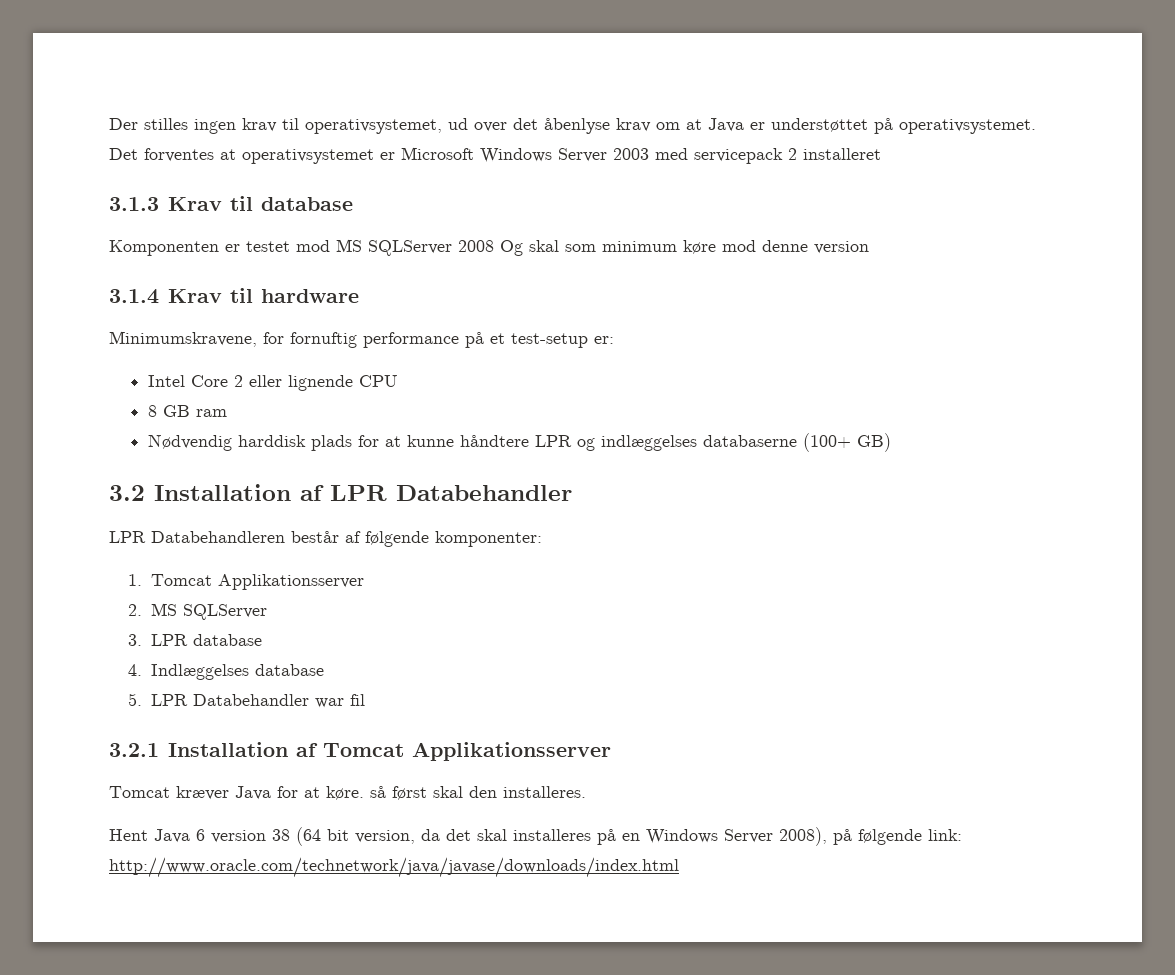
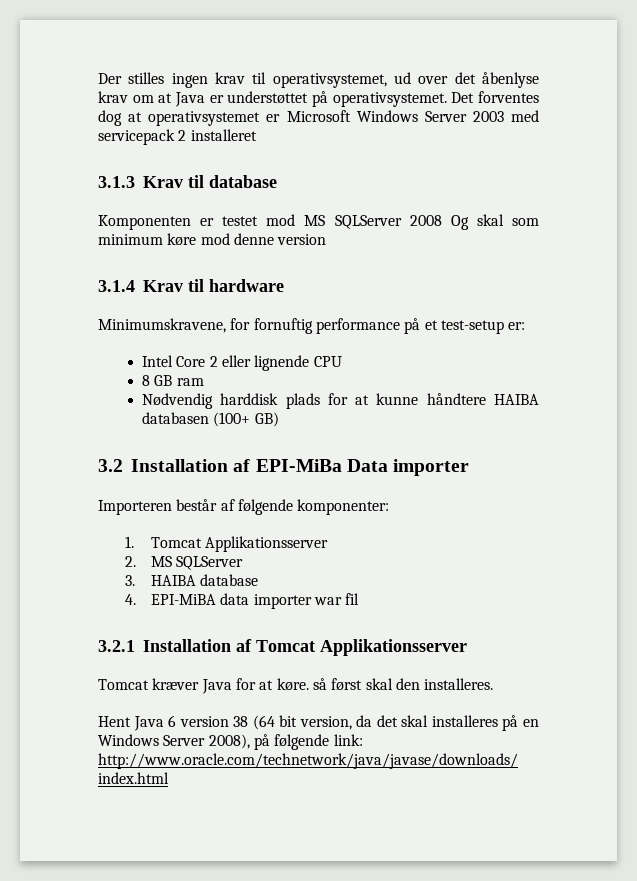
(214, 155) none -> [98,110,122,126] dog
[534,435,797,451] LPR og indlæggelses databaserne -> [493,394,539,405] [142,412,210,424] HAIBA databasen
[329,485,572,501] [109,531,285,543] LPR Databehandler // LPR Databehandleren -> [255,459,470,476] [98,500,172,515] EPI-MiBa Data importer // Importeren
[151,634,189,646] LPR -> [151,575,197,586] HAIBA
[151,664,325,680] [128,693,310,706] Indlæggelses database // 5. LPR Databehandler -> [151,593,312,609] EPI-MiBA data importer

